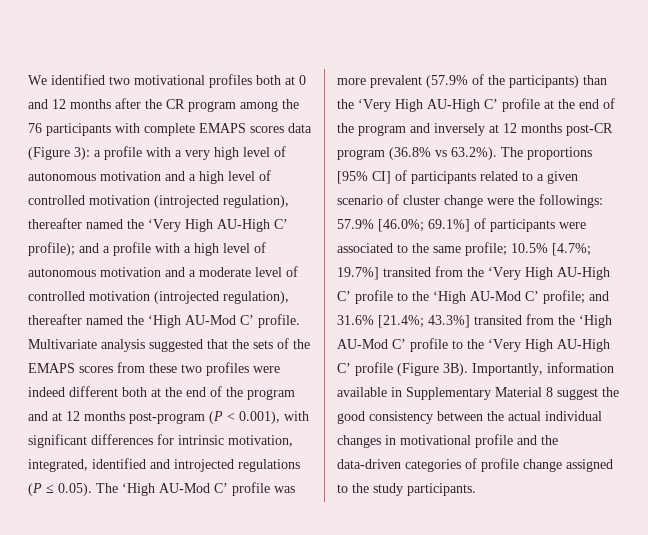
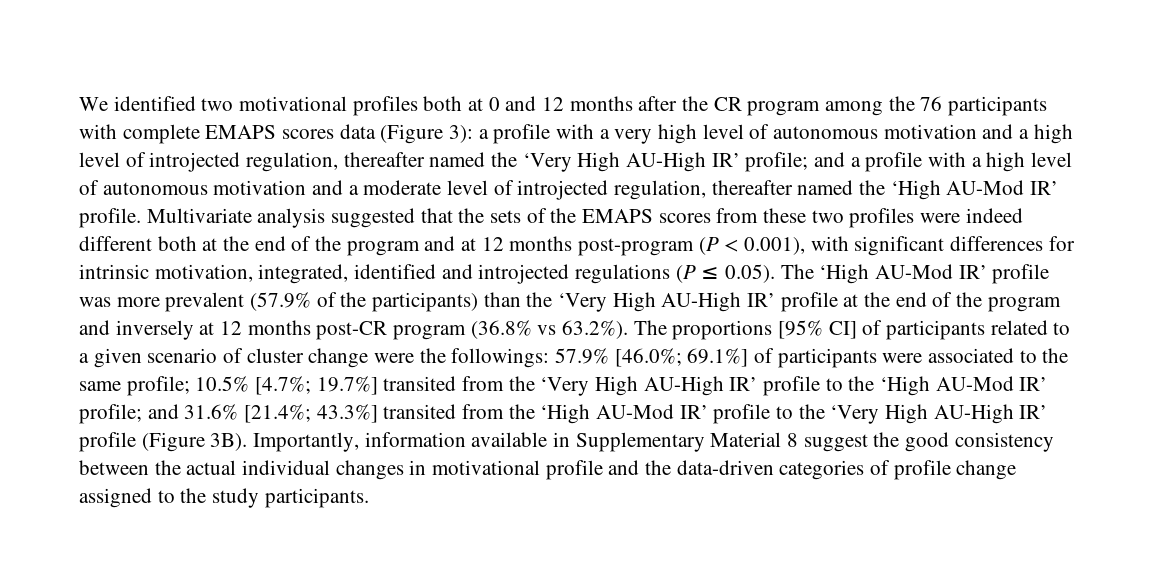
[28,195,289,208] controlled motivation (introjected regulation), -> [149,152,339,172] introjected regulation,
[274,219,288,229] [28,242,75,256] C’ profile); -> [711,152,809,172] IR’ profile;
[28,291,289,304] controlled motivation (introjected regulation), -> [517,180,707,200] introjected regulation,
[240,315,254,325] C’ -> [1030,181,1059,195] IR’
[214,483,228,493] C’ -> [958,265,987,279] IR’
[484,99,498,109] C’ -> [747,293,776,307] IR’
[337,291,351,301] C’ -> [729,377,758,391] IR’
[525,291,539,301] C’ -> [1019,377,1048,391] IR’
[392,339,406,349] C’ -> [679,405,708,419] IR’
[337,363,351,373] C’ -> [1019,405,1048,419] IR’

